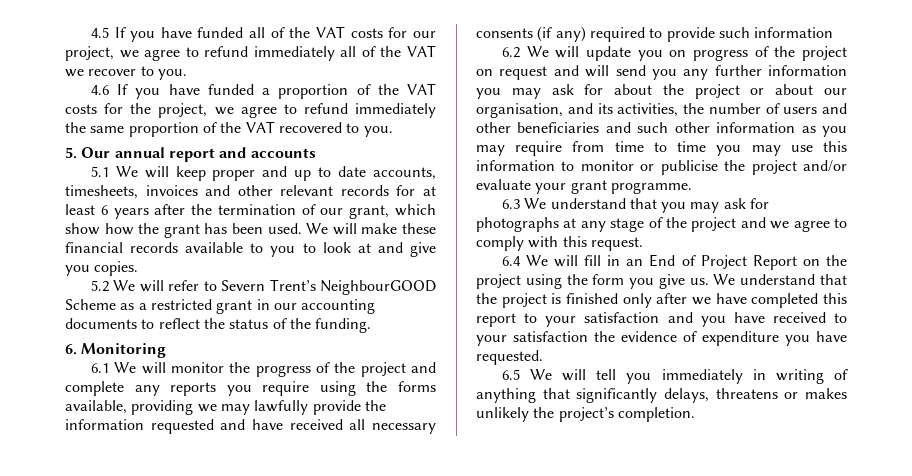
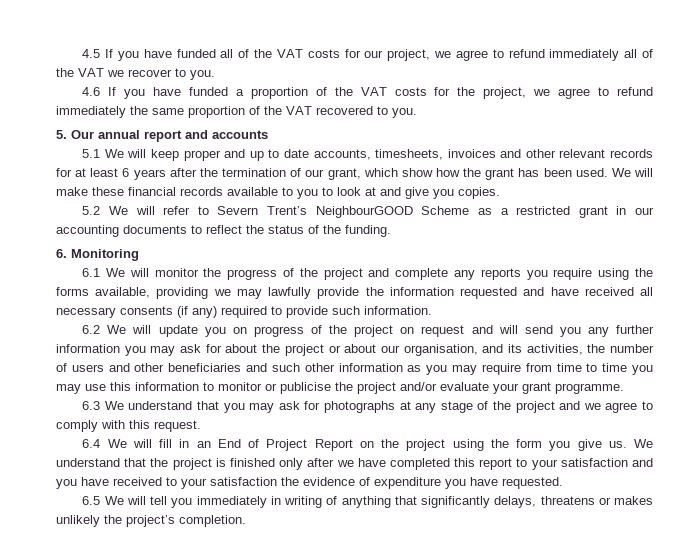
[754,27,834,38] information -> [364,306,432,315] information.

